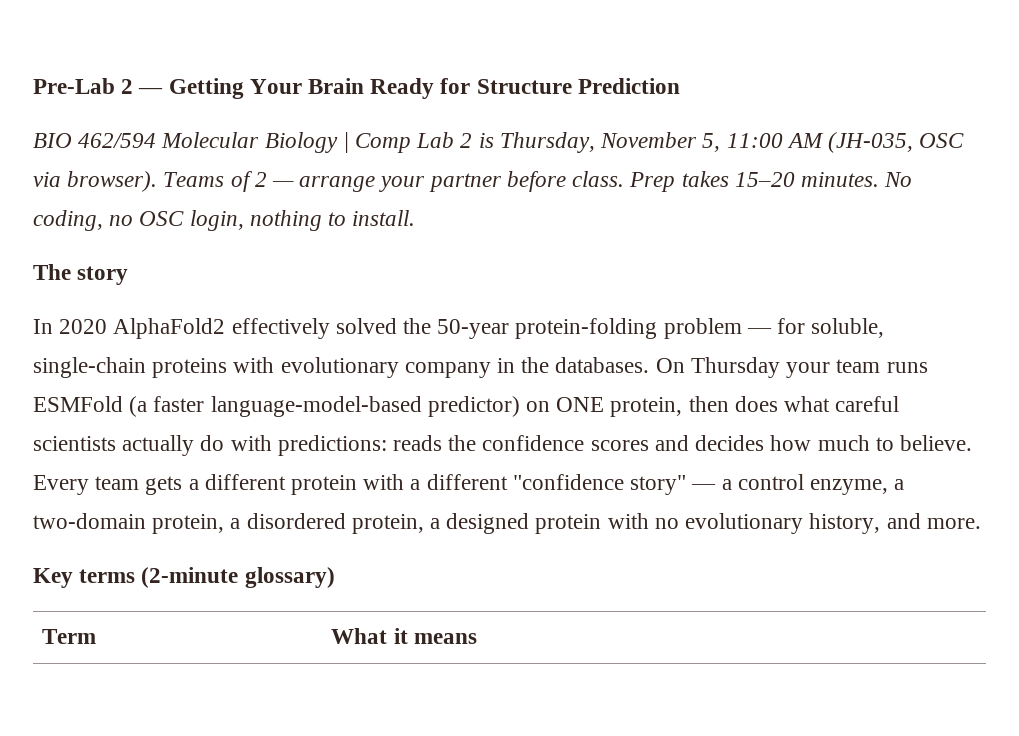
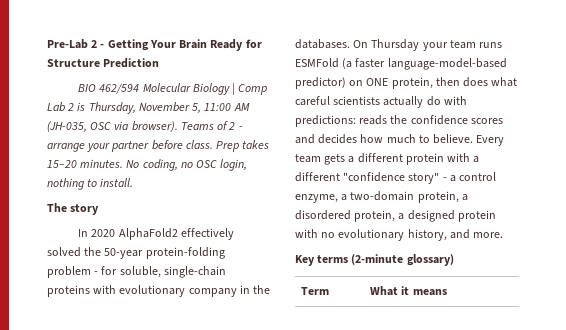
[138,88,164,94] — -> [100,44,105,48] -
[272,181,295,187] — -> [238,126,243,130] -
[746,328,772,334] — -> [94,271,99,275] -
[691,484,717,490] — -> [442,177,447,181] -

